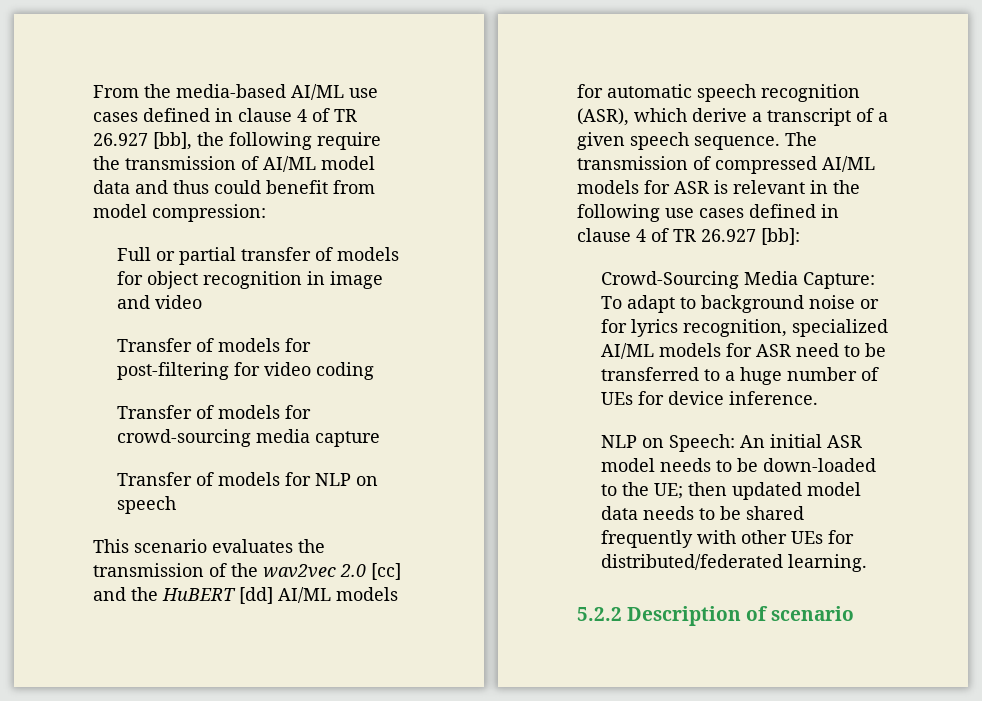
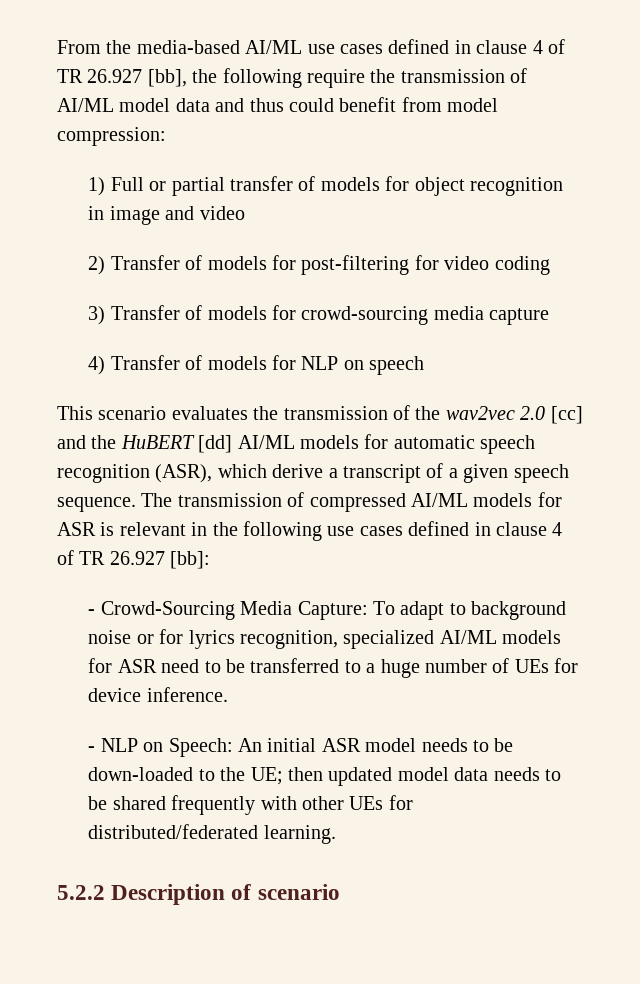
(266, 213) none -> [88,177,106,196] 1)
(202, 302) none -> [88,256,106,275] 2)
(374, 371) none -> [88,306,106,325] 3)
(380, 439) none -> [88,356,106,375] 4)
(800, 236) none -> [88,609,96,615] -
(818, 398) none -> [88,746,96,752] -

